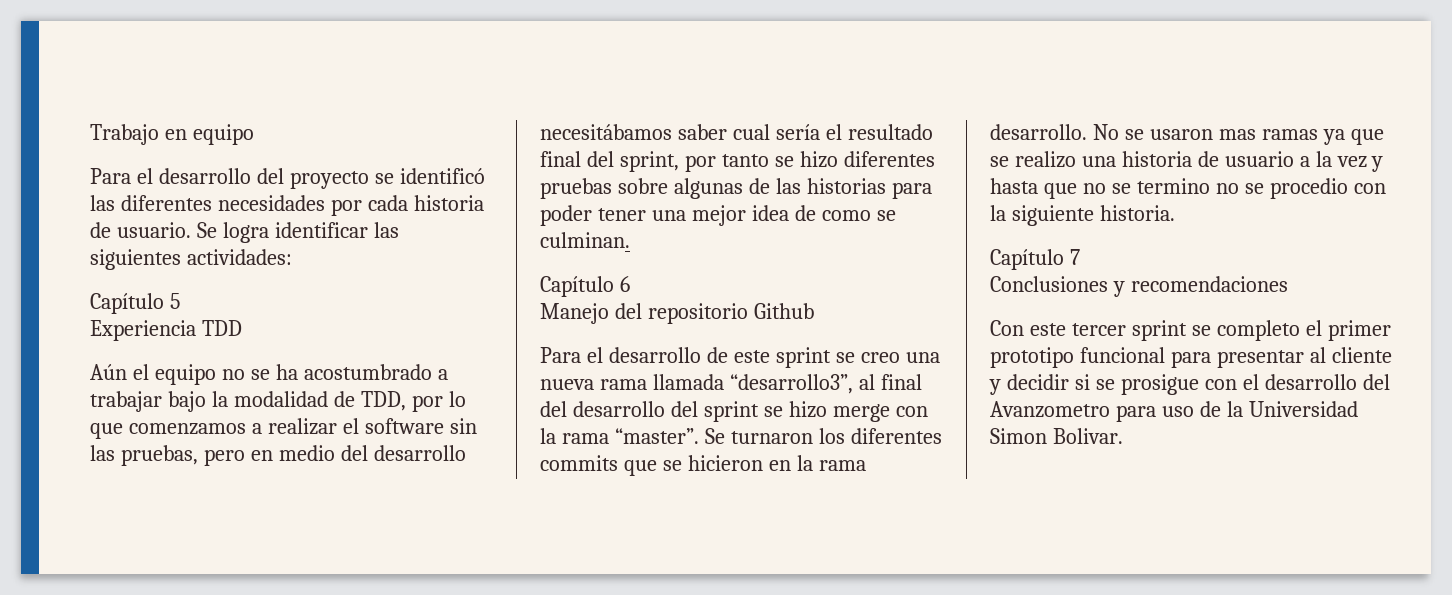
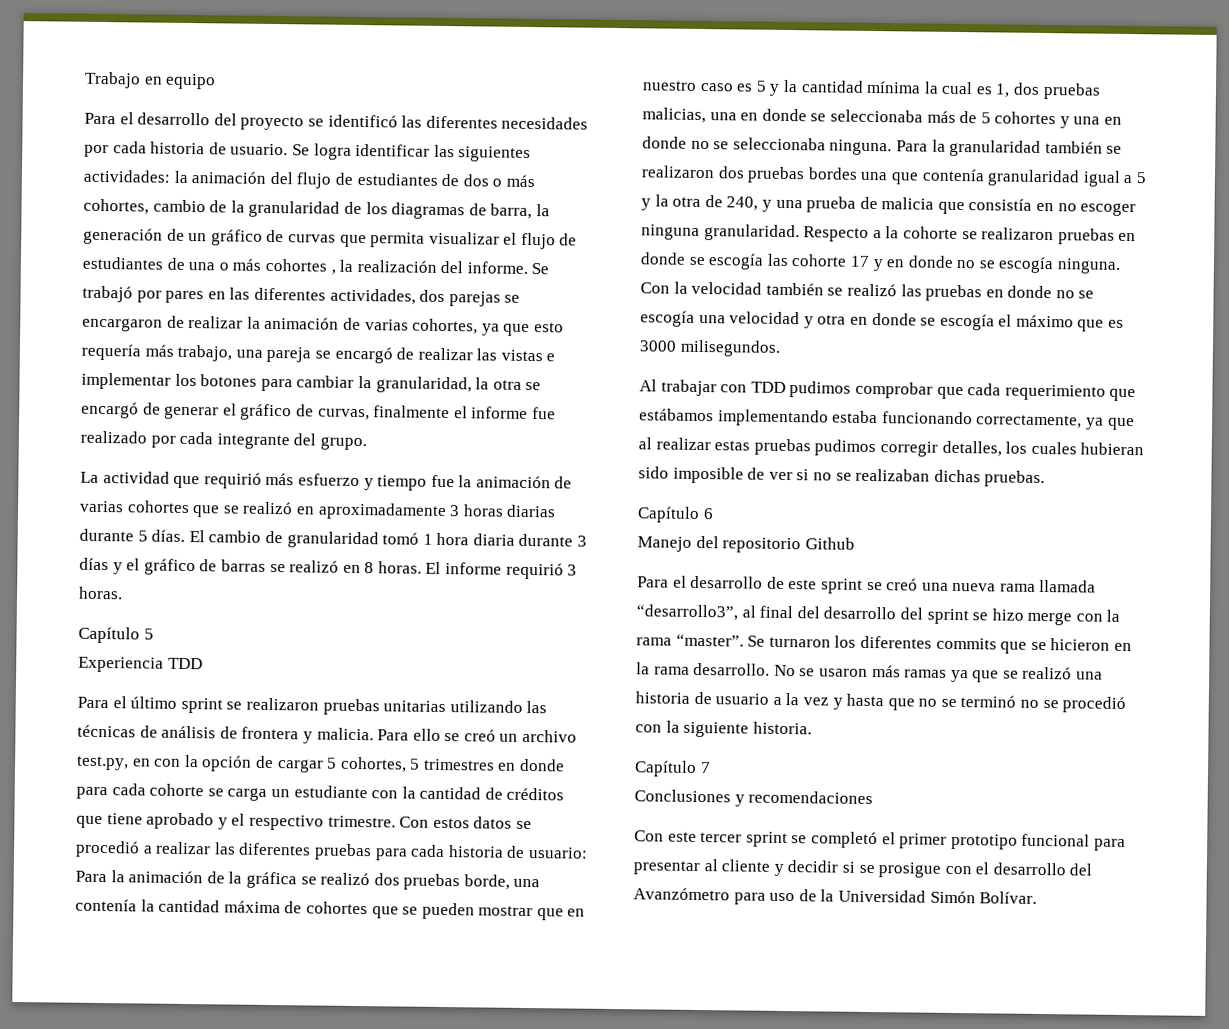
[90,293,180,314] [90,320,242,341] [90,364,448,385] [90,391,466,412] [90,418,477,439] [90,445,466,466] [540,124,933,140] [540,151,935,172] [540,178,932,199] [540,205,896,226] [540,232,630,248] // Capítulo 5 // Experiencia TDD // Aún el equipo no se ha acostumbrado a trabajar bajo la modalidad de TDD, por lo que comenzamos a realizar el software sin las pruebas, pero en medio del desarrollo necesitábamos saber cual sería el resultado final del sprint, por tanto se hizo diferentes pruebas sobre algunas de las historias para poder tener una mejor idea de como se culminan. -> [173,170,535,189] [83,198,550,220] [83,227,578,250] [82,256,550,275] [82,285,521,307] [82,315,564,337] [81,343,556,364] [81,372,542,394] [81,401,556,421] [80,430,367,451] [80,471,573,491] [79,500,557,521] [79,528,588,549] [79,557,578,580] [78,586,123,600] [78,626,154,644] [78,656,203,673] [77,696,548,716] [77,724,578,744] [76,754,566,773] [76,783,565,801] [76,812,532,831] [75,840,588,861] [75,870,541,891] [75,898,586,921] [642,79,1101,100] [642,107,1123,129] [642,136,1123,157] [641,165,1147,187] [641,194,1137,217] [641,224,1137,245] [640,252,1122,274] [640,281,1095,302] [640,310,1125,332] [639,339,781,357] [639,379,1137,402] [639,408,1135,431] [638,437,1145,457] [638,466,1046,488] la animación del flujo de estudiantes de dos o más cohortes, cambio de la granularidad de los diagramas de barra, la generación de un gráfico de curvas que permita visualizar el flujo de estudiantes de una o más cohortes , la realización del informe. Se trabajó por pares en las diferentes actividades, dos parejas se encargaron de realizar la animación de varias cohortes, ya que esto requería más trabajo, una pareja se encargó de realizar las vistas e implementar los botones para cambiar la granularidad, la otra se encargó de generar el gráfico de curvas, finalmente el informe fue realizado por cada integrante del grupo. // La actividad que requirió más esfuerzo y tiempo fue la animación de varias cohortes que se realizó en aproximadamente 3 horas diarias durante 5 días. El cambio de granularidad tomó 1 hora diaria durante 3 días y el gráfico de barras se realizó en 8 horas. El informe requirió 3 horas. // Capítulo 5 // Experiencia TDD // Para el último sprint se realizaron pruebas unitarias utilizando las técnicas de análisis de frontera y malicia. Para ello se creó un archivo test.py, en con la opción de cargar 5 cohortes, 5 trimestres en donde para cada cohorte se carga un estudiante con la cantidad de créditos que tiene aprobado y el respectivo trimestre. Con estos datos se procedió a realizar las diferentes pruebas para cada historia de usuario: Para la animación de la gráfica se realizó dos pruebas borde, una contenía la cantidad máxima de cohortes que se pueden mostrar que en nuestro caso es 5 y la cantidad mínima la cual es 1, dos pruebas malicias, una en donde se seleccionaba más de 5 cohortes y una en donde no se seleccionaba ninguna. Para la granularidad también se realizaron dos pruebas bordes una que contenía granularidad igual a 5 y la otra de 240, y una prueba de malicia que consistía en no escoger ninguna granularidad. Respecto a la cohorte se realizaron pruebas en donde se escogía las cohorte 17 y en donde no se escogía ninguna. Con la velocidad también se realizó las pruebas en donde no se escogía una velocidad y otra en donde se escogía el máximo que es 3000 milisegundos. // Al trabajar con TDD pudimos comprobar que cada requerimiento que estábamos implementando estaba funcionando correctamente, ya que al realizar estas pruebas pudimos corregir detalles, los cuales hubieran sido imposible de ver si no se realizaban dichas pruebas.
[860,352,900,363] creo -> [886,578,919,591] creó
[1218,129,1256,140] mas -> [871,665,901,678] más
[1014,151,1076,168] realizo -> [1022,666,1073,680] realizó
[1136,178,1348,199] termino no se procedio -> [960,695,1127,714] terminó no se procedió
[1216,320,1300,341] completo -> [810,831,878,849] completó
[990,401,1110,418] Avanzometro -> [633,887,730,901] Avanzómetro
[990,428,1123,444] Simon Bolivar. -> [929,890,1038,904] Simón Bolívar.

